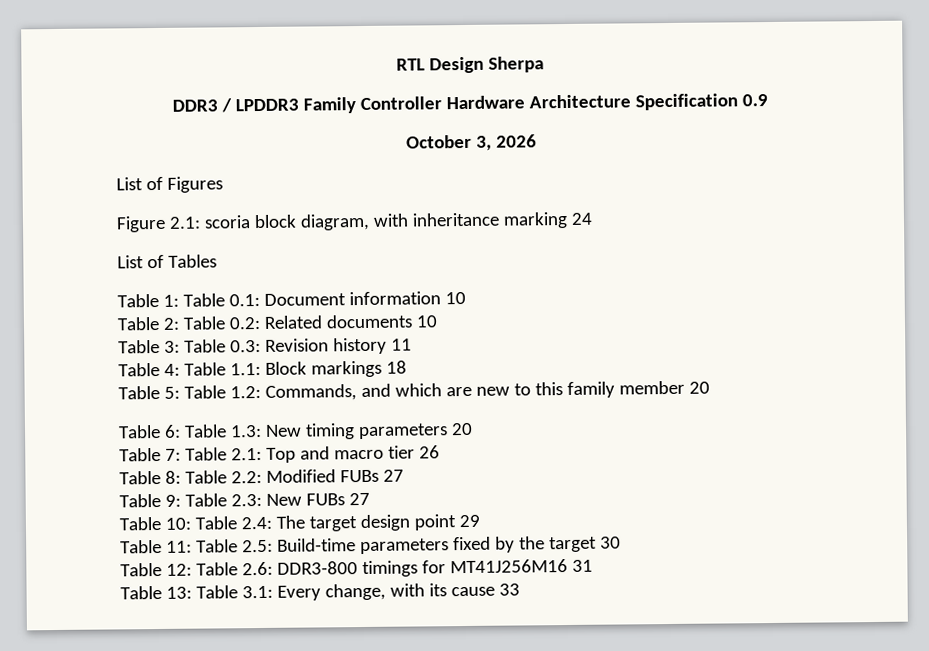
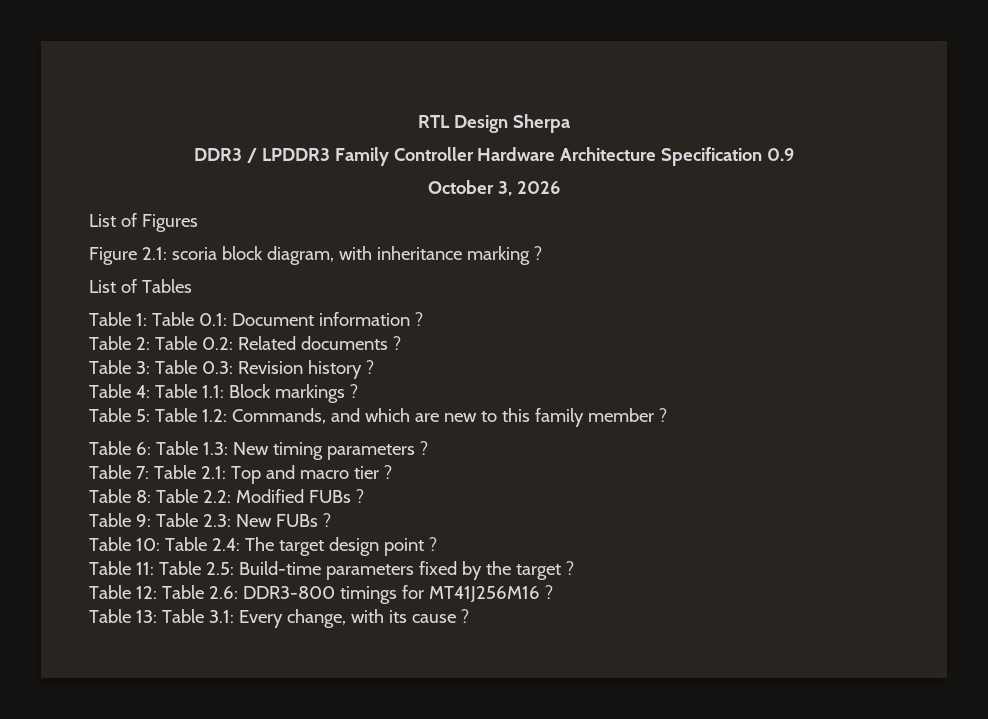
[570,212,593,225] 24 -> [533,246,542,260] ?
[444,291,466,305] 10 -> [414,312,423,326] ?
[415,315,438,328] 10 -> [392,336,401,350] ?
[390,338,412,351] 11 -> [365,360,374,374] ?
[385,360,407,374] 18 -> [349,384,358,398] ?
[688,381,710,394] 20 -> [658,408,667,422] ?
[450,422,473,436] 20 -> [419,441,428,455] ?
[418,445,440,459] 26 -> [383,465,392,479] ?
[382,469,404,482] 27 -> [355,489,364,503] ?
[348,492,370,506] 27 -> [322,513,331,527] ?
[458,514,480,528] 29 -> [428,537,437,551] ?
[599,536,621,549] 30 -> [565,561,574,575] ?
[571,559,593,572] 31 -> [544,585,553,599] ?
[498,583,520,596] 33 -> [460,609,469,623] ?

